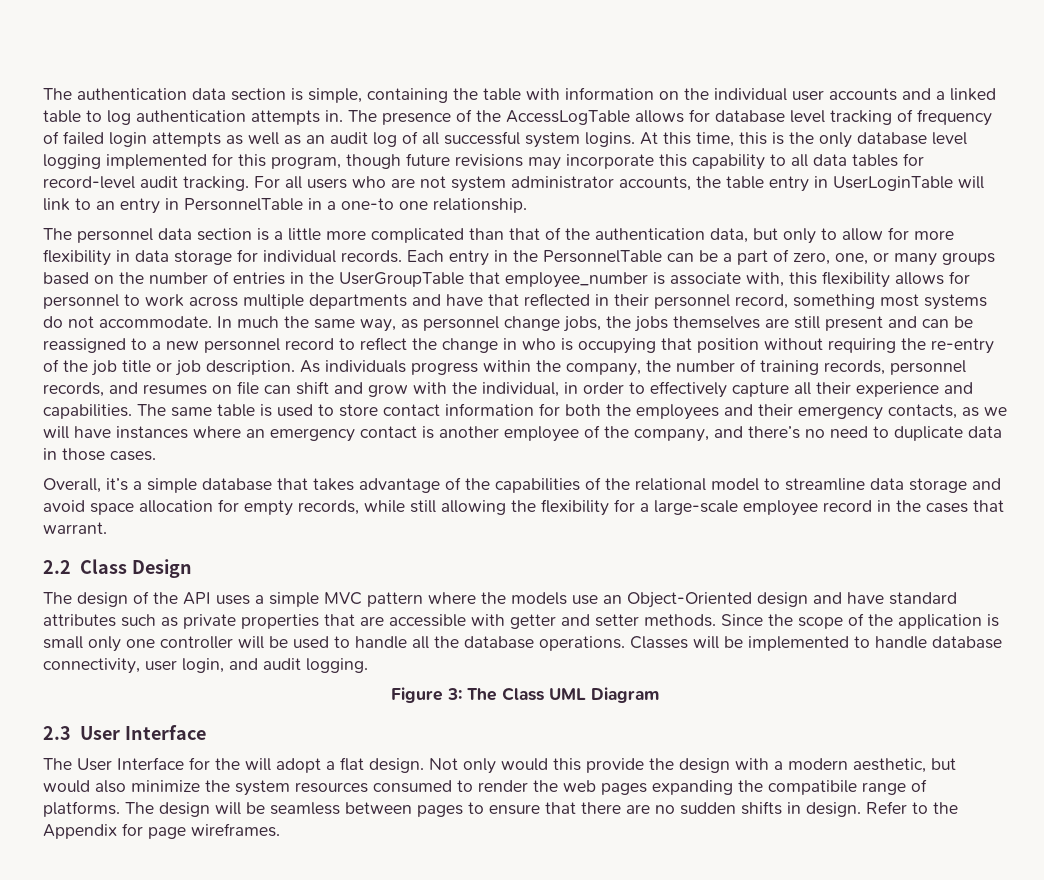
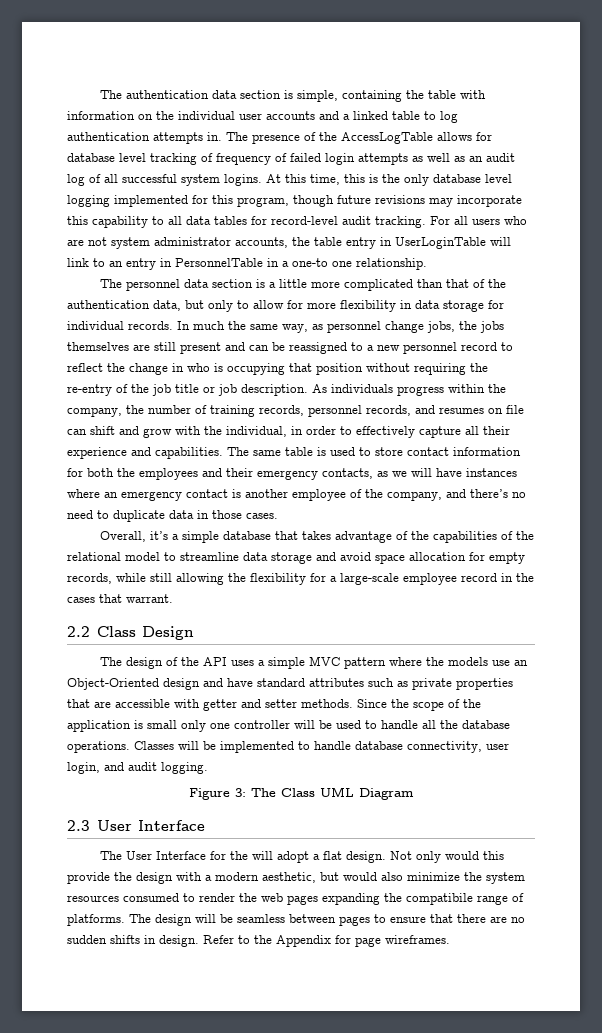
[407,249,995,266] [43,271,970,288] [43,293,987,310] [43,316,212,328] Each entry in the PersonnelTable can be a part of zero, one, or many groups based on the number of entries in the UserGroupTable that employee_number is associate with, this flexibility allows for personnel to work across multiple departments and have that reflected in their personnel record, something most systems do not accommodate. -> (173, 325) none

